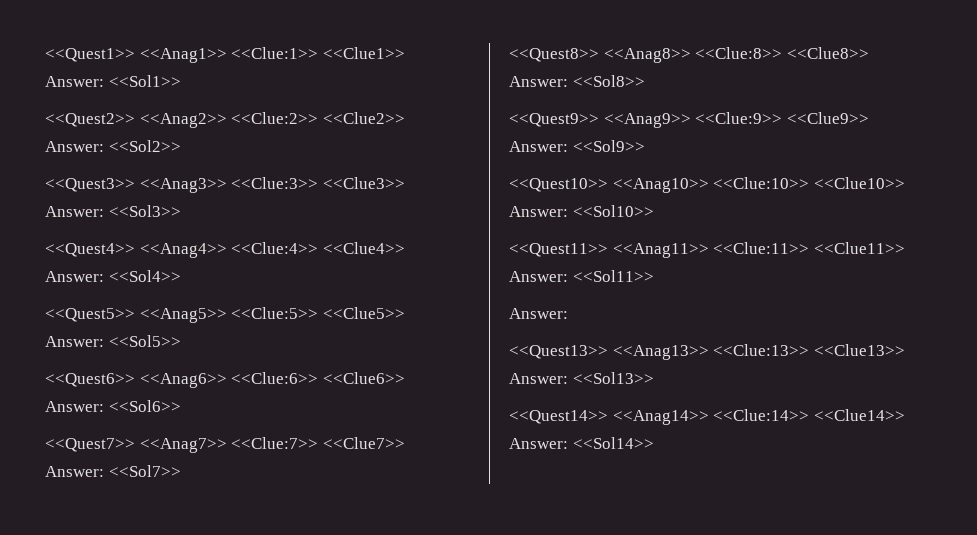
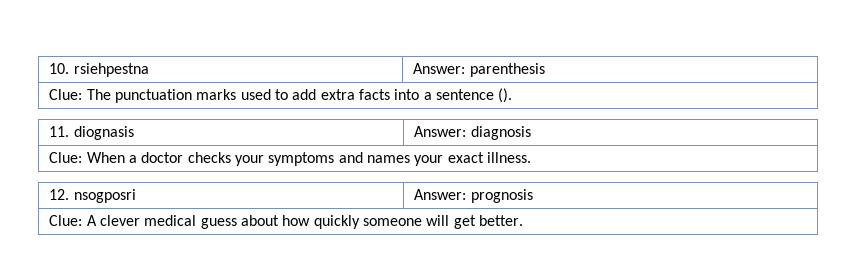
[45,47,405,63] [45,75,181,87] [45,112,405,128] [45,140,181,152] [45,177,405,193] [45,205,181,217] [45,242,405,258] [45,270,181,282] [45,307,405,323] [45,335,181,347] [45,372,405,388] [45,400,181,412] [45,437,405,453] [45,465,181,477] [509,47,869,63] [509,75,645,87] [509,112,869,128] [509,140,645,152] [509,177,905,193] [509,205,654,217] [509,242,905,258] [509,270,654,282] [509,308,568,319] [509,344,905,360] [509,372,654,384] [509,409,905,425] [509,437,654,449] <<Quest1>> <<Anag1>> <<Clue:1>> <<Clue1>> // Answer: <<Sol1>> // <<Quest2>> <<Anag2>> <<Clue:2>> <<Clue2>> // Answer: <<Sol2>> // <<Quest3>> <<Anag3>> <<Clue:3>> <<Clue3>> // Answer: <<Sol3>> // <<Quest4>> <<Anag4>> <<Clue:4>> <<Clue4>> // Answer: <<Sol4>> // <<Quest5>> <<Anag5>> <<Clue:5>> <<Clue5>> // Answer: <<Sol5>> // <<Quest6>> <<Anag6>> <<Clue:6>> <<Clue6>> // Answer: <<Sol6>> // <<Quest7>> <<Anag7>> <<Clue:7>> <<Clue7>> // Answer: <<Sol7>> // <<Quest8>> <<Anag8>> <<Clue:8>> <<Clue8>> // Answer: <<Sol8>> // <<Quest9>> <<Anag9>> <<Clue:9>> <<Clue9>> // Answer: <<Sol9>> // <<Quest10>> <<Anag10>> <<Clue:10>> <<Clue10>> // Answer: <<Sol10>> // <<Quest11>> <<Anag11>> <<Clue:11>> <<Clue11>> // Answer: <<Sol11>> // Answer: // <<Quest13>> <<Anag13>> <<Clue:13>> <<Clue13>> // Answer: <<Sol13>> // <<Quest14>> <<Anag14>> <<Clue:14>> <<Clue14>> // Answer: <<Sol14>> -> [49,63,149,77] [413,63,545,77] [49,88,513,103] [49,126,134,140] [414,126,531,140] [49,152,531,166] [49,189,136,203] [414,189,533,203] [49,215,523,229] 10. rsiehpestna | Answer: parenthesis // Clue: The punctuation marks used to add extra facts into a sentence (). // 11. diognasis | Answer: diagnosis // Clue: When a doctor checks your symptoms and names your exact illness. // 12. nsogposri | Answer: prognosis // Clue: A clever medical guess about how quickly someone will get better.

